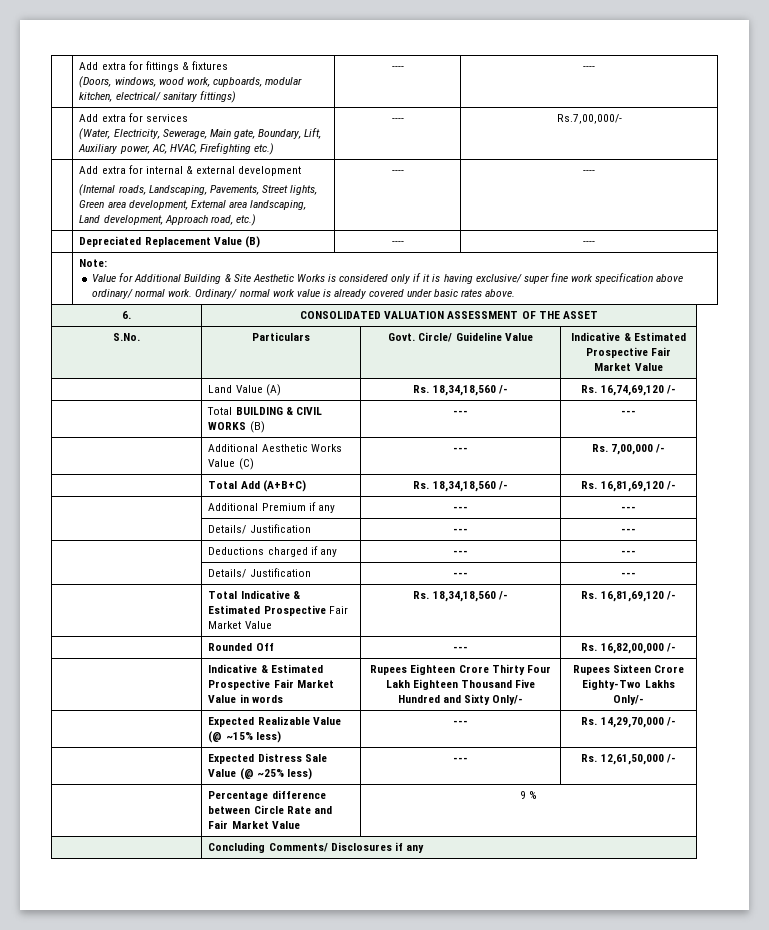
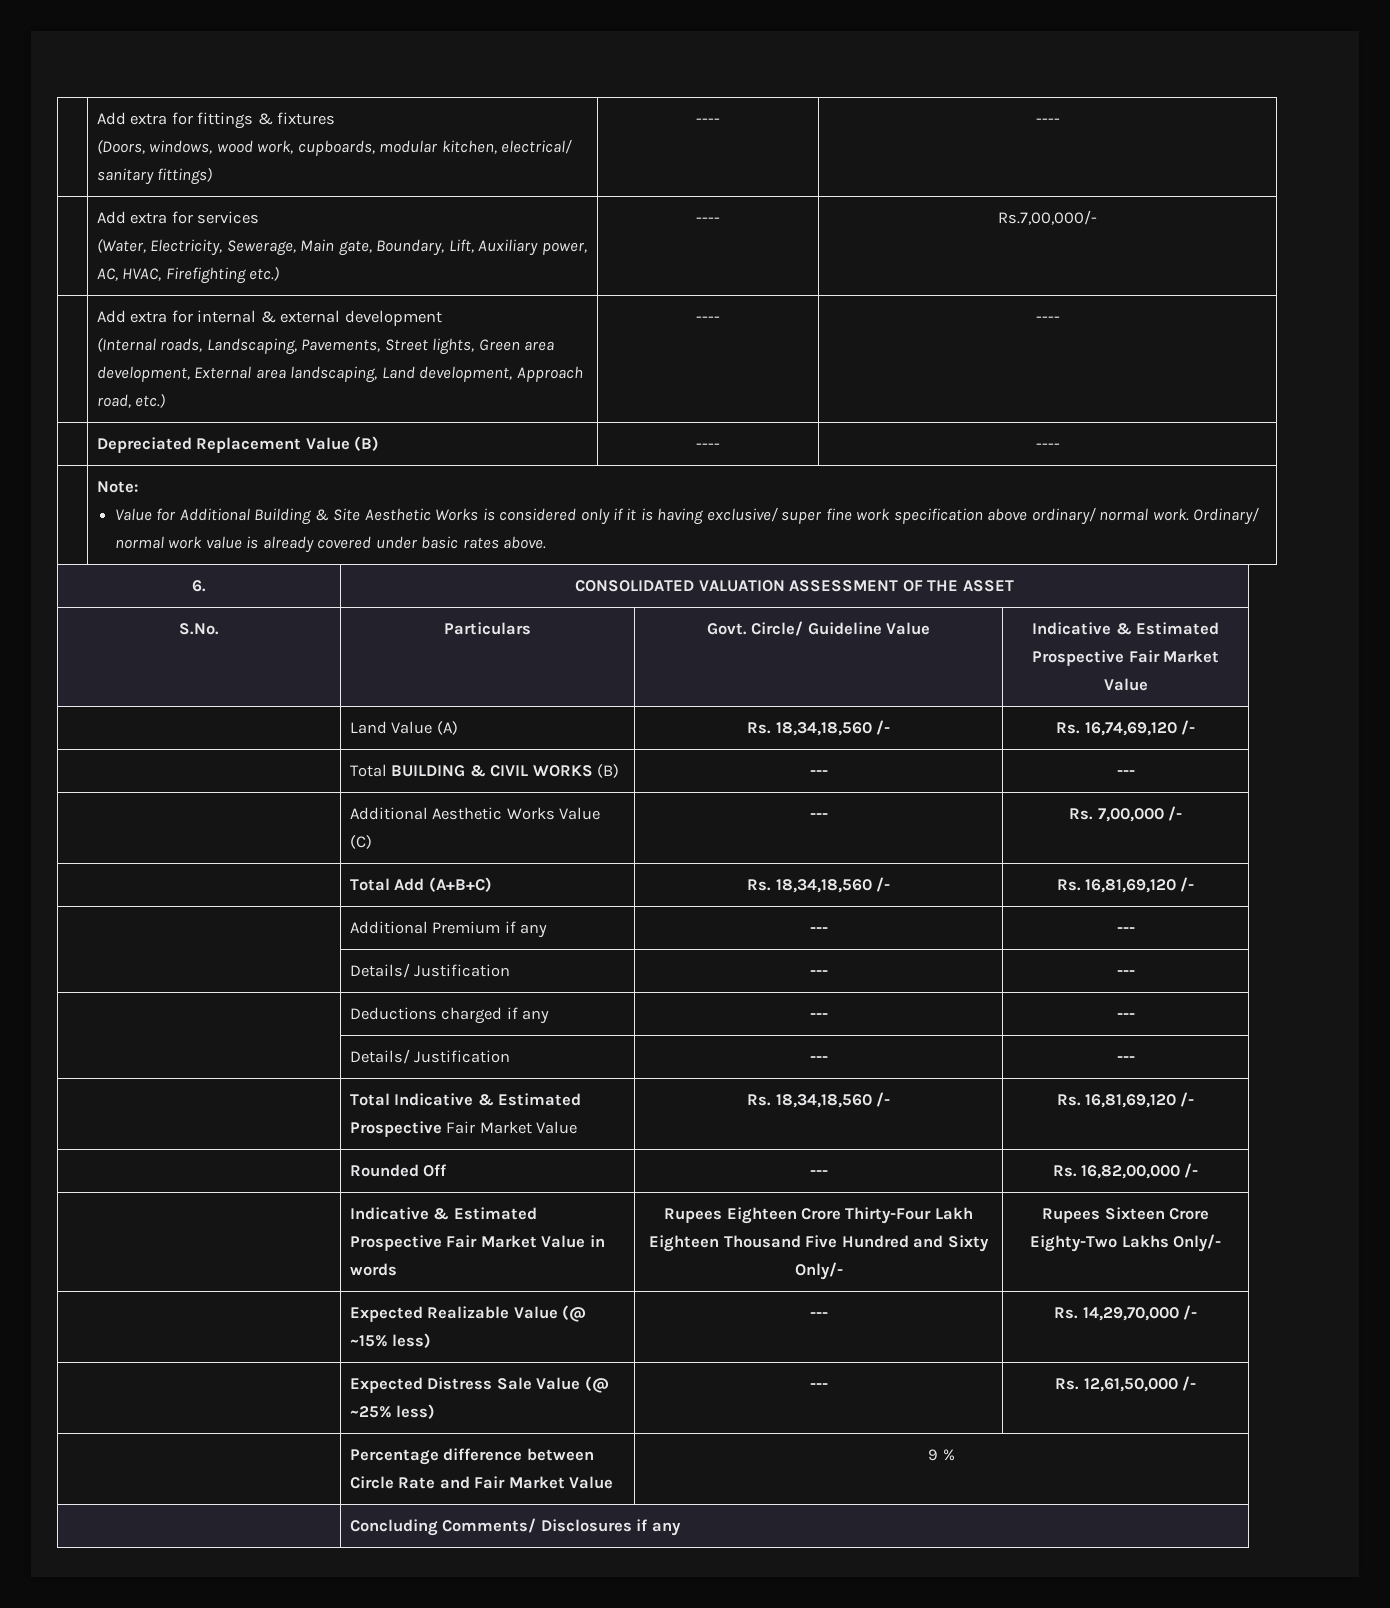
[491,664,551,675] Thirty Four -> [845,1207,932,1224] Thirty-Four

